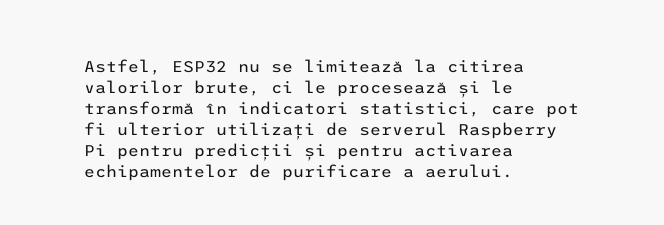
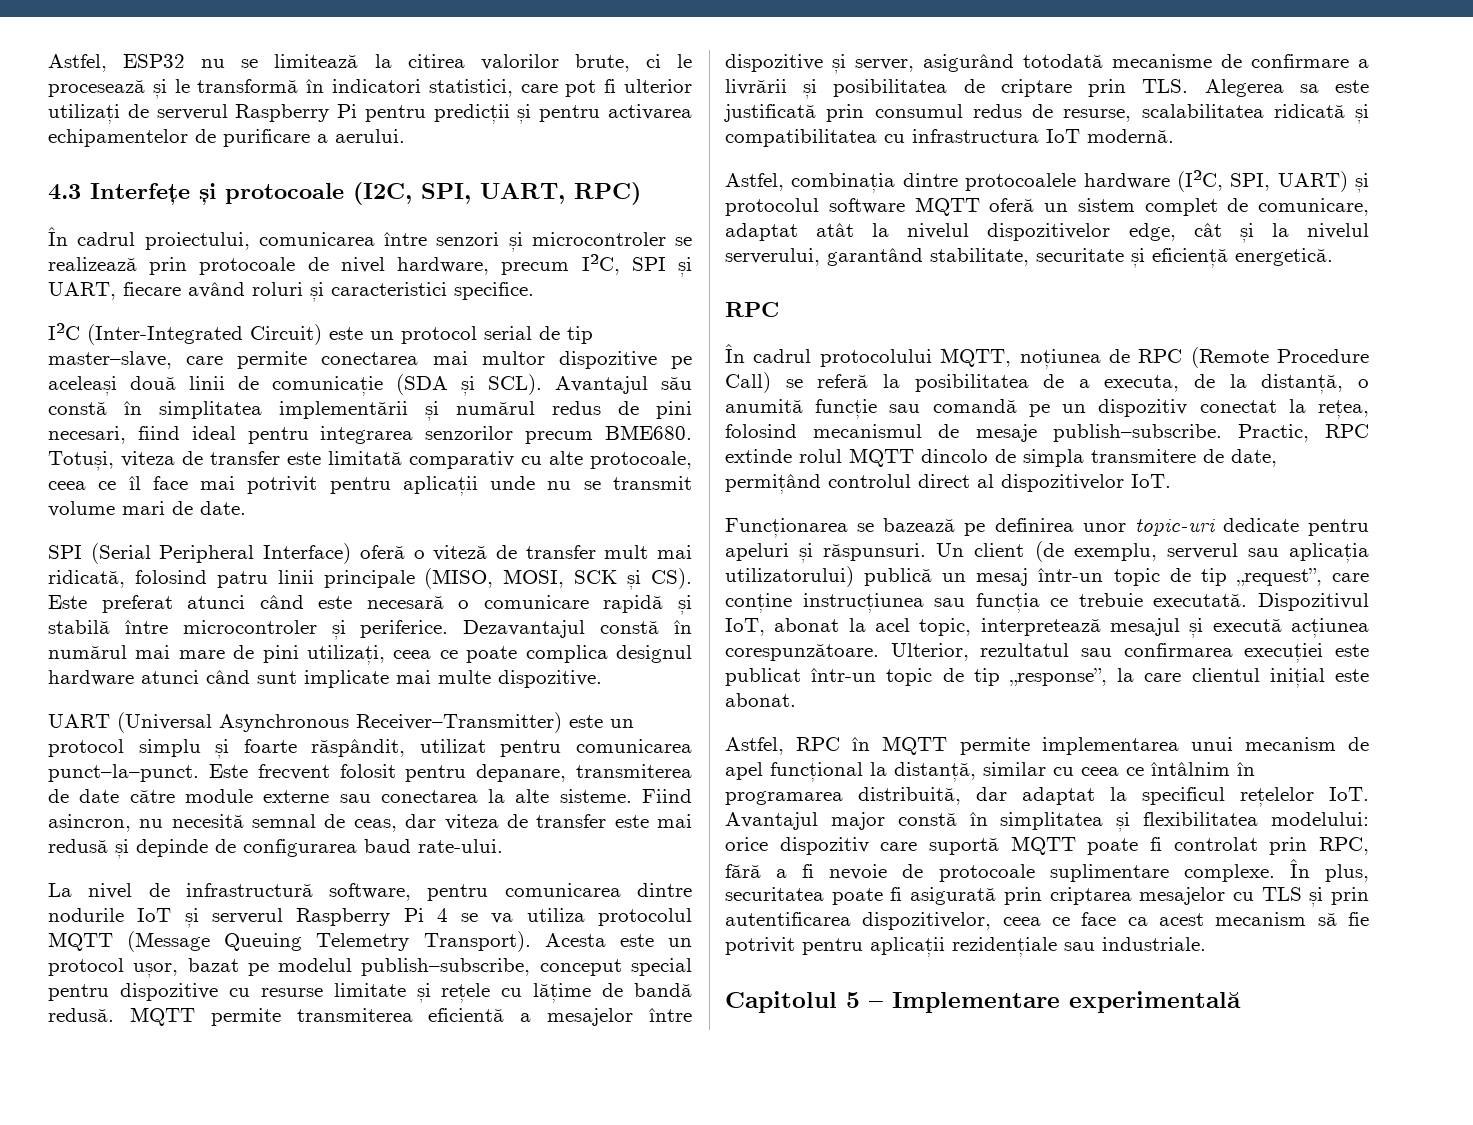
(513, 171) none -> [48,182,641,206] [48,227,692,252] [48,254,692,277] [48,282,534,302] [48,323,593,345] [48,351,692,369] [48,374,692,396] [48,401,692,421] [48,425,692,444] [48,451,692,471] [48,476,692,496] [48,501,246,517] [48,543,692,564] [48,568,693,590] [48,595,692,615] [48,620,692,640] [48,645,692,665] [48,670,602,688] [48,712,634,733] [48,739,692,759] [48,764,692,782] [48,789,692,803] [48,814,693,832] [48,839,503,859] [48,883,692,901] [48,908,692,928] [48,931,692,952] [48,958,692,978] [48,983,692,1003] [48,1007,692,1026] [725,54,1369,74] [725,79,1369,99] [724,104,1369,124] [725,129,1174,147] [725,170,1369,193] [725,197,1369,216] [725,223,1369,243] [725,248,1333,268] [725,302,779,317] [725,344,1369,369] [725,372,1369,394] [725,399,1369,419] [725,424,1369,442] [725,448,1277,467] [725,474,1171,494] [725,518,1369,538] [725,541,1369,563] [725,566,1369,587] [725,593,1369,613] [725,618,1369,638] [725,643,1369,663] [725,668,1369,688] [725,693,796,707] [725,736,1369,755] [725,762,1255,782] [725,787,1369,807] [725,812,1369,832] [725,836,1369,855] [725,859,1369,882] [725,887,1369,907] [725,912,1369,930] [725,937,1206,957] [725,991,1241,1013] // 4.3 Interfețe și protocoale (I2C, SPI, UART, RPC) // În cadrul proiectului, comunicarea între senzori și microcontroler se realizează prin protocoale de nivel hardware, precum I²C, SPI și UART, fiecare având roluri și caracteristici specifice. // I²C (Inter-Integrated Circuit) este un protocol serial de tip master–slave, care permite conectarea mai multor dispozitive pe aceleași două linii de comunicație (SDA și SCL). Avantajul său constă în simplitatea implementării și numărul redus de pini necesari, fiind ideal pentru integrarea senzorilor precum BME680. Totuși, viteza de transfer este limitată comparativ cu alte protocoale, ceea ce îl face mai potrivit pentru aplicații unde nu se transmit volume mari de date. // SPI (Serial Peripheral Interface) oferă o viteză de transfer mult mai ridicată, folosind patru linii principale (MISO, MOSI, SCK și CS). Este preferat atunci când este necesară o comunicare rapidă și stabilă între microcontroler și periferice. Dezavantajul constă în numărul mai mare de pini utilizați, ceea ce poate complica designul hardware atunci când sunt implicate mai multe dispozitive. // UART (Universal Asynchronous Receiver–Transmitter) este un protocol simplu și foarte răspândit, utilizat pentru comunicarea punct–la–punct. Este frecvent folosit pentru depanare, transmiterea de date către module externe sau conectarea la alte sisteme. Fiind asincron, nu necesită semnal de ceas, dar viteza de transfer este mai redusă și depinde de configurarea baud rate-ului. // La nivel de infrastructură software, pentru comunicarea dintre nodurile IoT și serverul Raspberry Pi 4 se va utiliza protocolul MQTT (Message Queuing Telemetry Transport). Acesta este un protocol ușor, bazat pe modelul publish–subscribe, conceput special pentru dispozitive cu resurse limitate și rețele cu lățime de bandă redusă. MQTT permite transmiterea eficientă a mesajelor între dispozitive și server, asigurând totodată mecanisme de confirmare a livrării și posibilitatea de criptare prin TLS. Alegerea sa este justificată prin consumul redus de resurse, scalabilitatea ridicată și compatibilitatea cu infrastructura IoT modernă. // Astfel, combinația dintre protocoalele hardware (I²C, SPI, UART) și protocolul software MQTT oferă un sistem complet de comunicare, adaptat atât la nivelul dispozitivelor edge, cât și la nivelul serverului, garantând stabilitate, securitate și eficiență energetică. // RPC // În cadrul protocolului MQTT, noțiunea de RPC (Remote Procedure Call) se referă la posibilitatea de a executa, de la distanță, o anumită funcție sau comandă pe un dispozitiv conectat la rețea, folosind mecanismul de mesaje publish–subscribe. Practic, RPC extinde rolul MQTT dincolo de simpla transmitere de date, permițând controlul direct al dispozitivelor IoT. // Funcționarea se bazează pe definirea unor topic-uri dedicate pentru apeluri și răspunsuri. Un client (de exemplu, serverul sau aplicația utilizatorului) publică un mesaj într-un topic de tip „request”, care conține instrucțiunea sau funcția ce trebuie executată. Dispozitivul IoT, abonat la acel topic, interpretează mesajul și execută acțiunea corespunzătoare. Ulterior, rezultatul sau confirmarea execuției este publicat într-un topic de tip „response”, la care clientul inițial este abonat. // Astfel, RPC în MQTT permite implementarea unui mecanism de apel funcțional la distanță, similar cu ceea ce întâlnim în programarea distribuită, dar adaptat la specificul rețelelor IoT. Avantajul major constă în simplitatea și flexibilitatea modelului: orice dispozitiv care suportă MQTT poate fi controlat prin RPC, fără a fi nevoie de protocoale suplimentare complexe. În plus, securitatea poate fi asigurată prin criptarea mesajelor cu TLS și prin autentificarea dispozitivelor, ceea ce face ca acest mecanism să fie potrivit pentru aplicații rezidențiale sau industriale. // Capitolul 5 – Implementare experimentală

